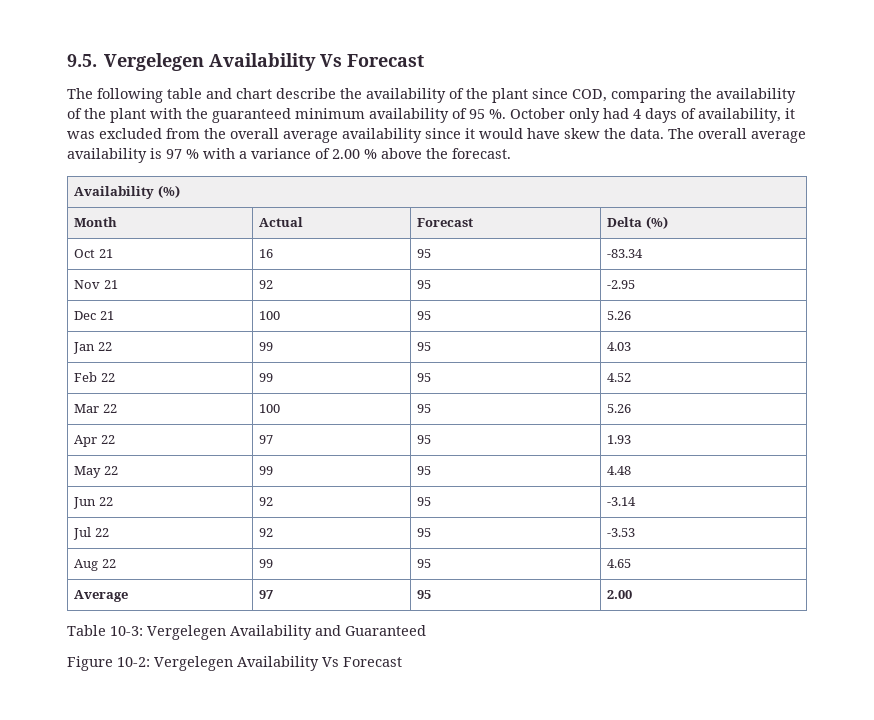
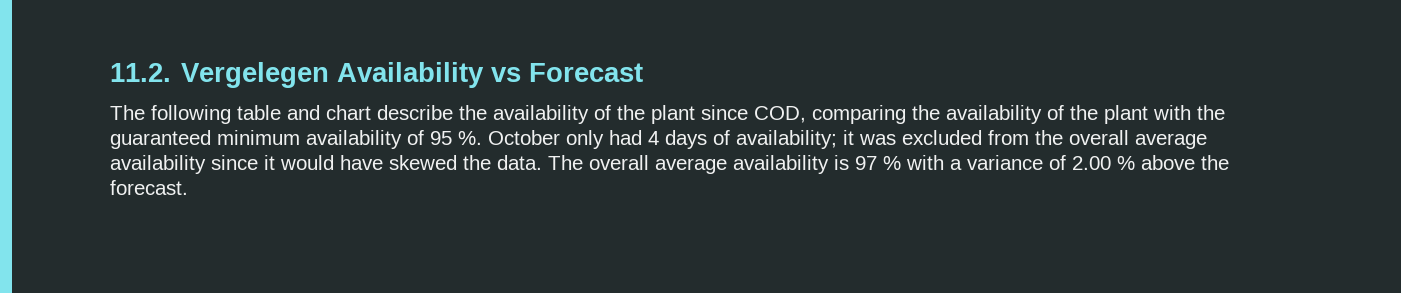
[67,53,343,71] 9.5. Vergelegen Availability Vs -> [110,62,522,88] 11.2. Vergelegen Availability vs
[698,108,781,123] availability, -> [736,130,837,149] availability;
[564,128,600,139] skew -> [389,155,457,170] skewed
[74,185,180,199] [74,217,118,227] [259,217,304,227] [417,218,474,227] [607,216,668,229] [74,249,113,258] [259,249,274,258] [417,249,432,258] [607,249,644,258] [74,280,118,289] [259,280,274,289] [417,280,432,289] [607,280,636,289] [74,311,114,320] [259,311,281,320] [417,311,432,320] [607,311,632,320] [73,342,112,354] [259,342,274,351] [417,342,432,351] [607,342,632,351] [74,372,115,382] [259,373,274,382] [417,373,432,382] [607,373,632,382] [74,404,117,413] [259,404,281,413] [417,404,432,413] [607,404,632,413] [74,435,115,447] [259,435,274,444] [417,435,432,444] [607,435,632,444] [74,466,118,478] [259,466,274,475] [417,466,432,475] [607,466,632,475] [73,497,113,509] [259,497,274,506] [417,497,432,506] [607,497,637,506] [73,527,109,540] [259,528,274,537] [417,528,432,537] [607,528,636,537] [74,559,116,571] [259,559,274,568] [417,559,432,568] [607,559,632,568] [74,590,129,602] [259,590,274,599] [417,590,432,599] [607,590,633,599] [67,625,426,640] [67,656,402,671] // Availability (%) // Month | Actual | Forecast | Delta (%) // Oct 21 | 16 | 95 | -83.34 // Nov 21 | 92 | 95 | -2.95 // Dec 21 | 100 | 95 | 5.26 // Jan 22 | 99 | 95 | 4.03 // Feb 22 | 99 | 95 | 4.52 // Mar 22 | 100 | 95 | 5.26 // Apr 22 | 97 | 95 | 1.93 // May 22 | 99 | 95 | 4.48 // Jun 22 | 92 | 95 | -3.14 // Jul 22 | 92 | 95 | -3.53 // Aug 22 | 99 | 95 | 4.65 // Average | 97 | 95 | 2.00 // Table 10-3: Vergelegen Availability and Guaranteed // Figure 10-2: Vergelegen Availability Vs Forecast -> (188, 187) none

